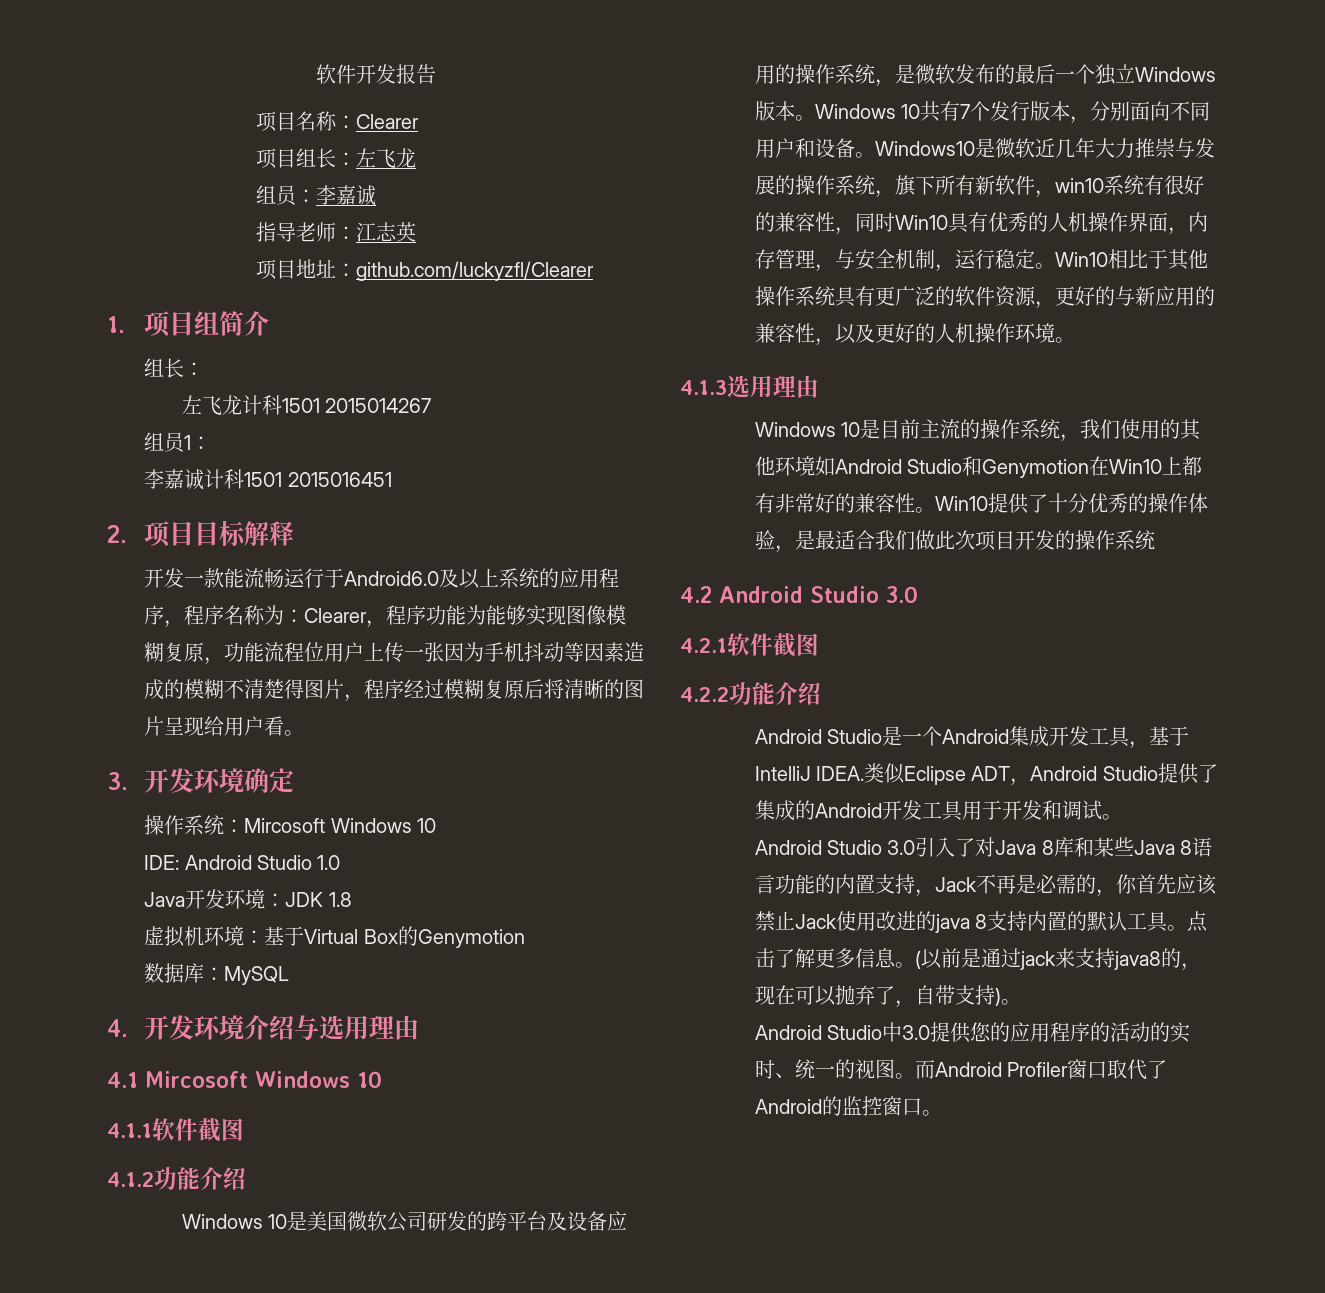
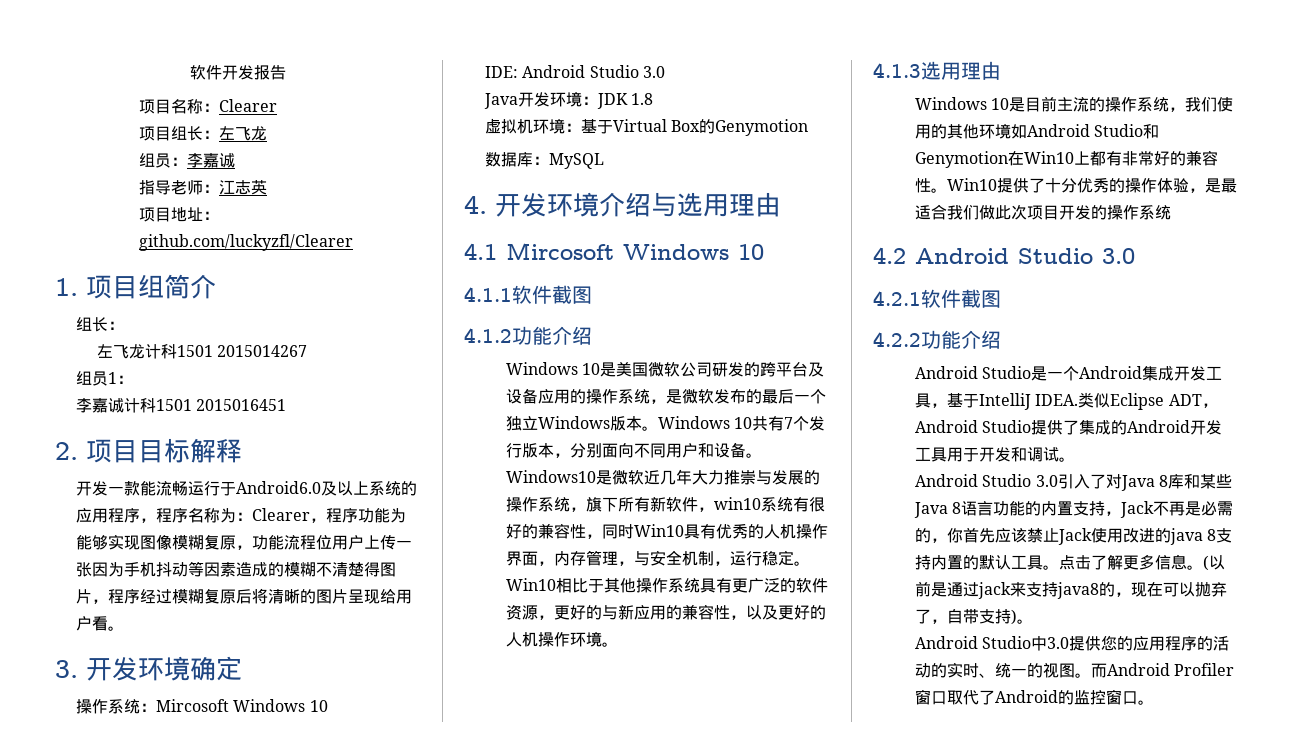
[317,855,341,870] 1.0 -> [642,66,665,78] 3.0

